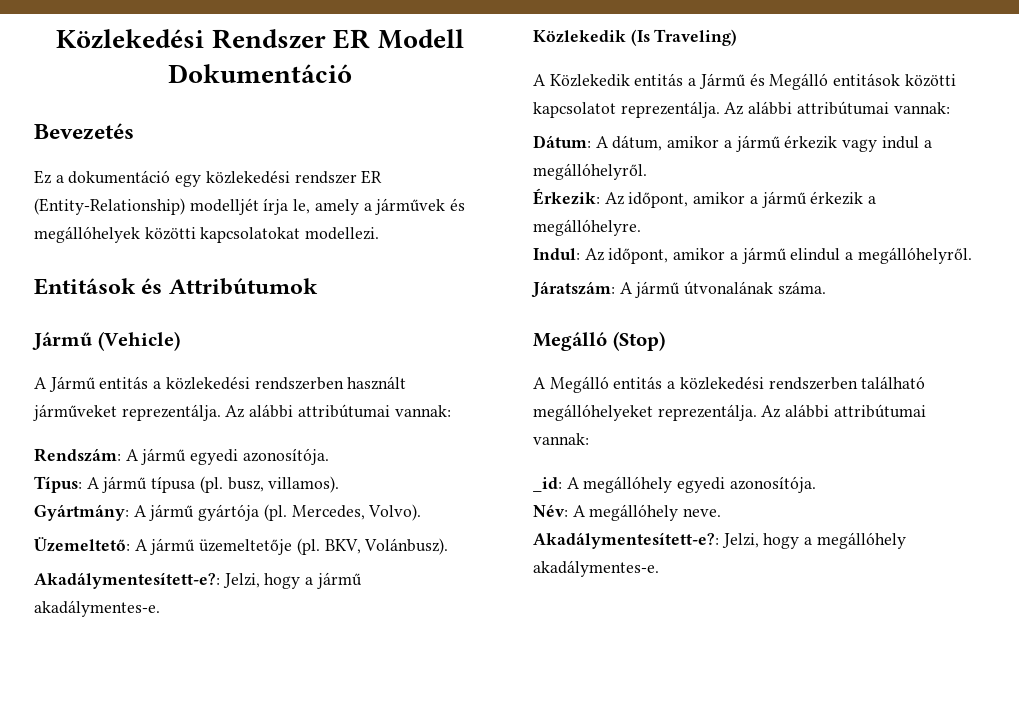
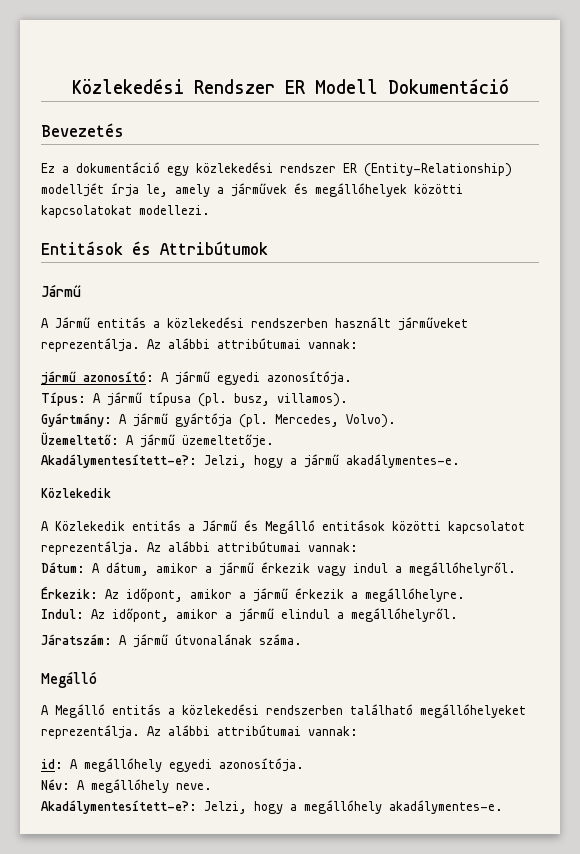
[97,331,180,351] (Vehicle) -> (81, 290) none
[34,448,121,462] Rendszám: -> [41,371,154,385] jármű azonosító:
[199,538,449,555] üzemeltetője (pl. BKV, Volánbusz). -> [182,434,274,448] üzemeltetője.
[630,29,738,46] (Is Traveling) -> (111, 493) none
[612,331,665,351] (Stop) -> (97, 679) none
[533,477,562,492] _id: -> [41,759,63,769] id:

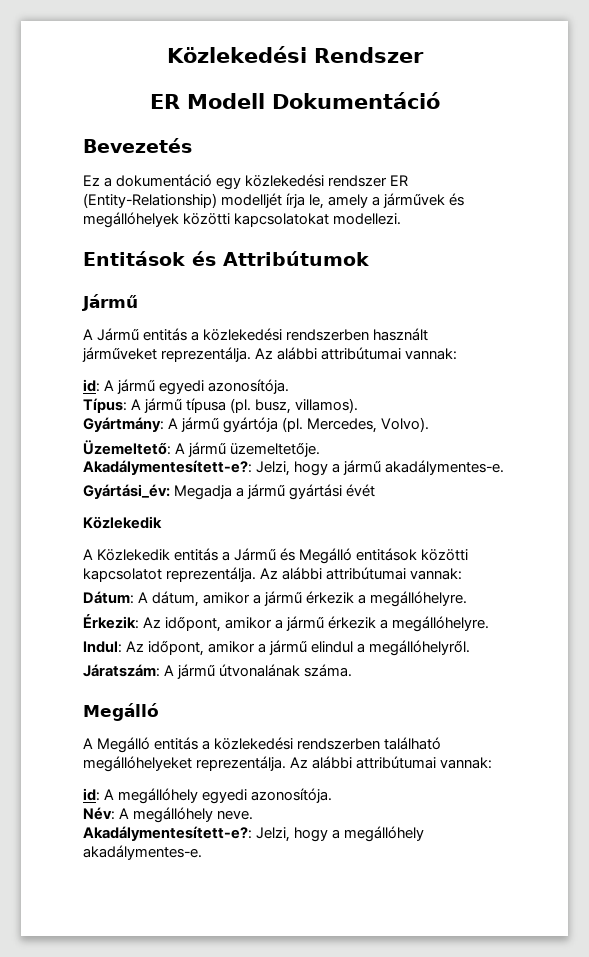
(275, 86) none -> (424, 55) //
[41,371,154,385] jármű azonosító: -> [83,379,100,392] id:
(460, 461) none -> [83,484,376,500] // Gyártási_év: Megadja a jármű gyártási évét
[317,562,516,576] vagy indul a megállóhelyről. -> [358,591,468,607] a megállóhelyre.

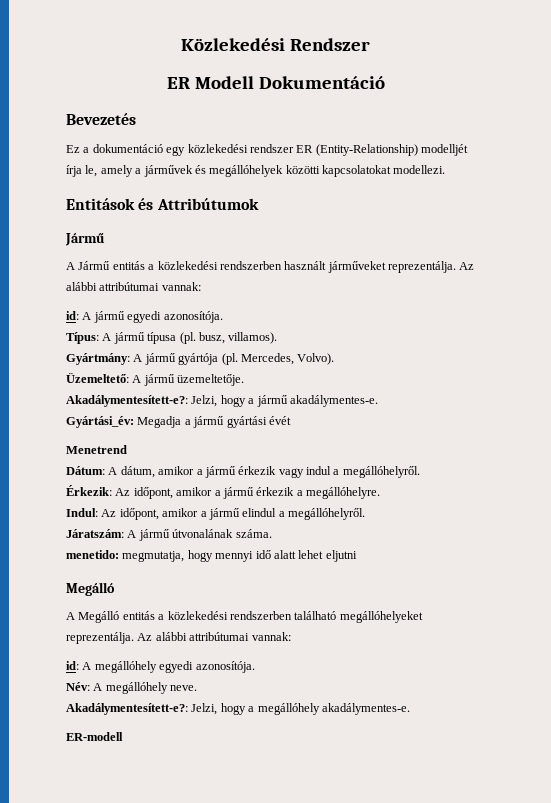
[83,516,162,529] [83,548,469,564] [83,567,463,582] Közlekedik // A Közlekedik entitás a Jármű és Megálló entitások közötti kapcsolatot reprezentálja. Az alábbi attribútumai vannak: -> [66,445,127,454] Menetrend
[358,591,468,607] a megállóhelyre. -> [278,466,420,478] vagy indul a megállóhelyről.
(353, 670) none -> [66,550,357,562] // menetido: megmutatja, hogy mennyi idő alatt lehet eljutni
(202, 852) none -> [66,732,123,741] // ER-modell

